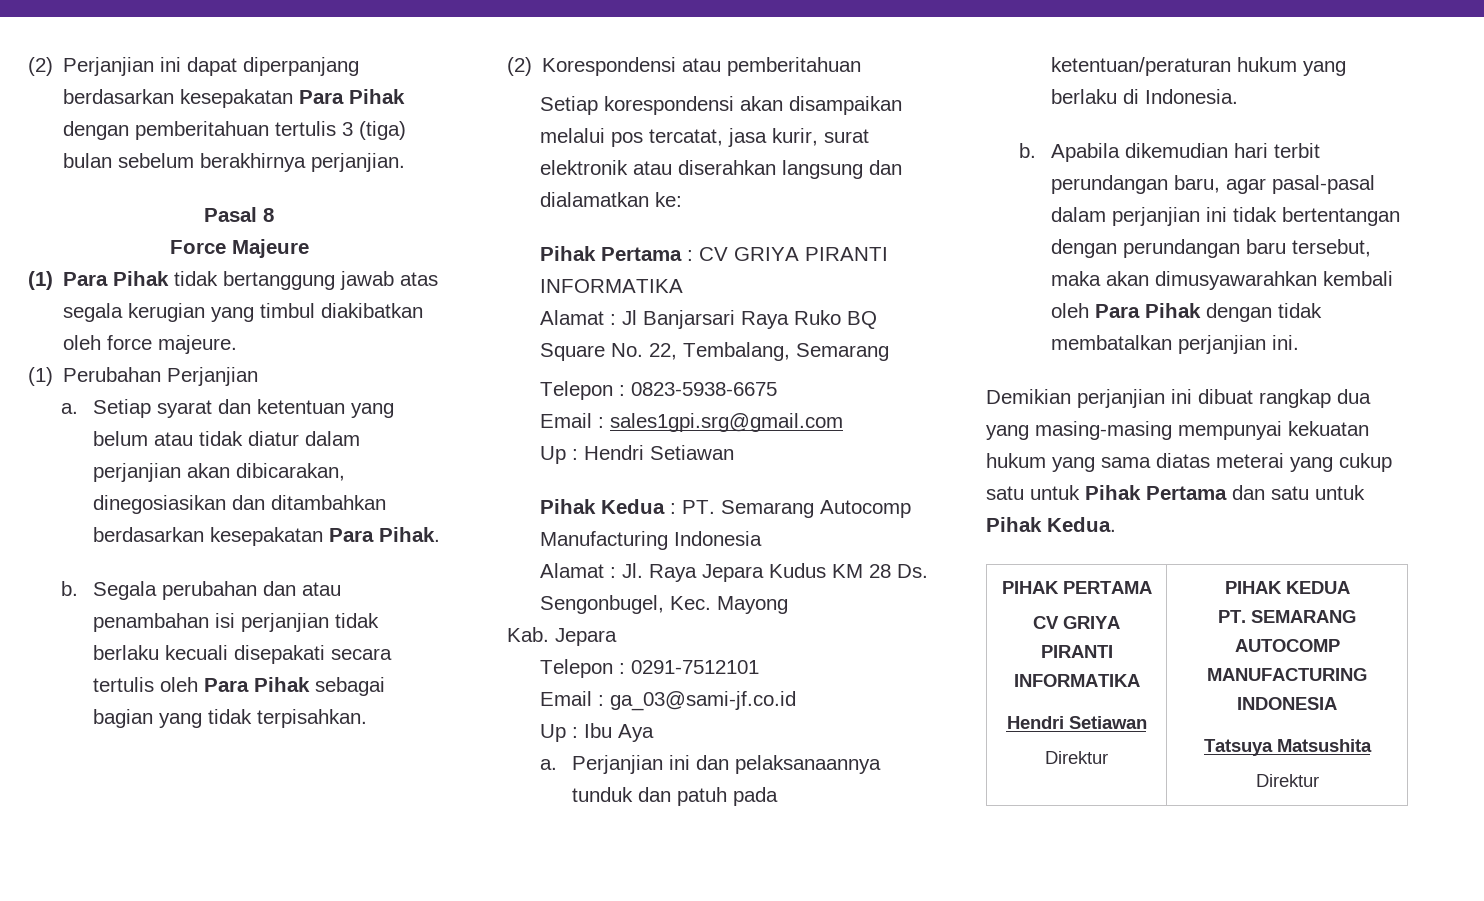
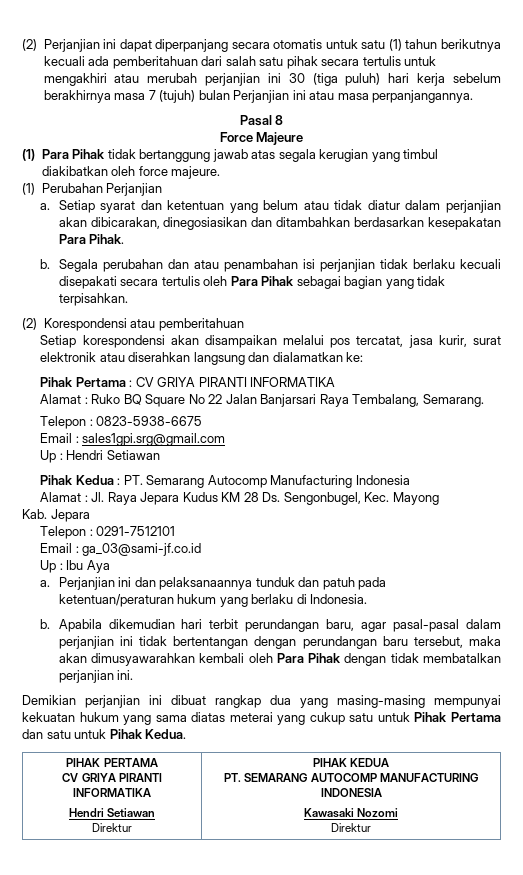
[63,89,406,108] [63,121,407,140] [63,153,406,172] berdasarkan kesepakatan Para Pihak dengan pemberitahuan tertulis 3 (tiga) bulan sebelum berakhirnya perjanjian. -> [231,39,502,52] [43,56,437,69] [43,73,502,86] [43,90,474,103] secara otomatis untuk satu (1) tahun berikutnya kecuali ada pemberitahuan dari salah satu pihak secara tertulis untuk mengakhiri atau merubah perjanjian ini 30 (tiga puluh) hari kerja sebelum berakhirnya masa 7 (tujuh) bulan Perjanjian ini atau masa perpanjangannya.
[621,310,877,329] [539,342,889,361] Jl Banjarsari Raya Ruko BQ Square No. 22, Tembalang, Semarang -> [91,394,484,407] Ruko BQ Square No 22 Jalan Banjarsari Raya Tembalang, Semarang.
[1203,739,1372,756] Tatsuya Matsushita -> [303,808,399,818] Kawasaki Nozomi

